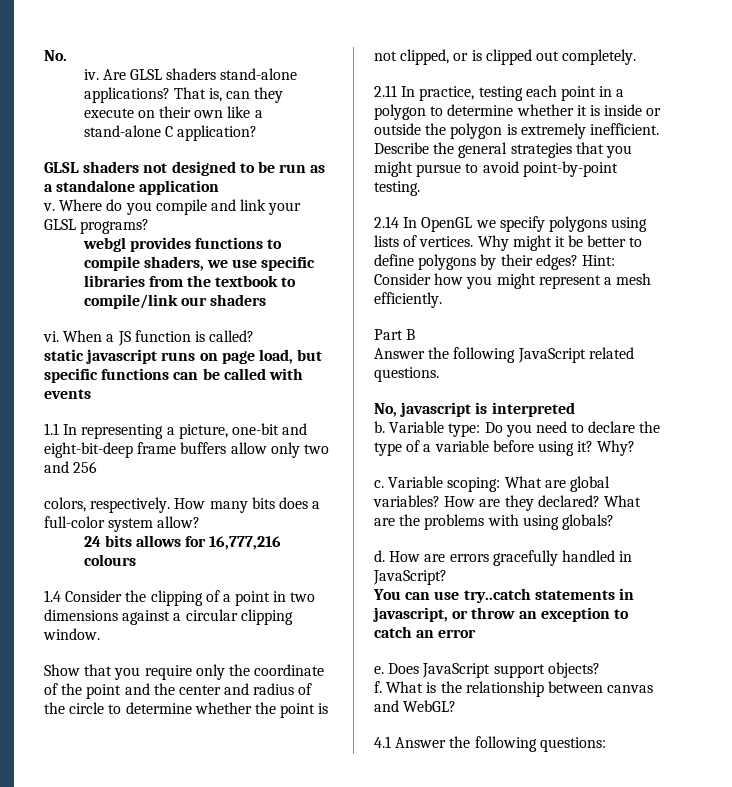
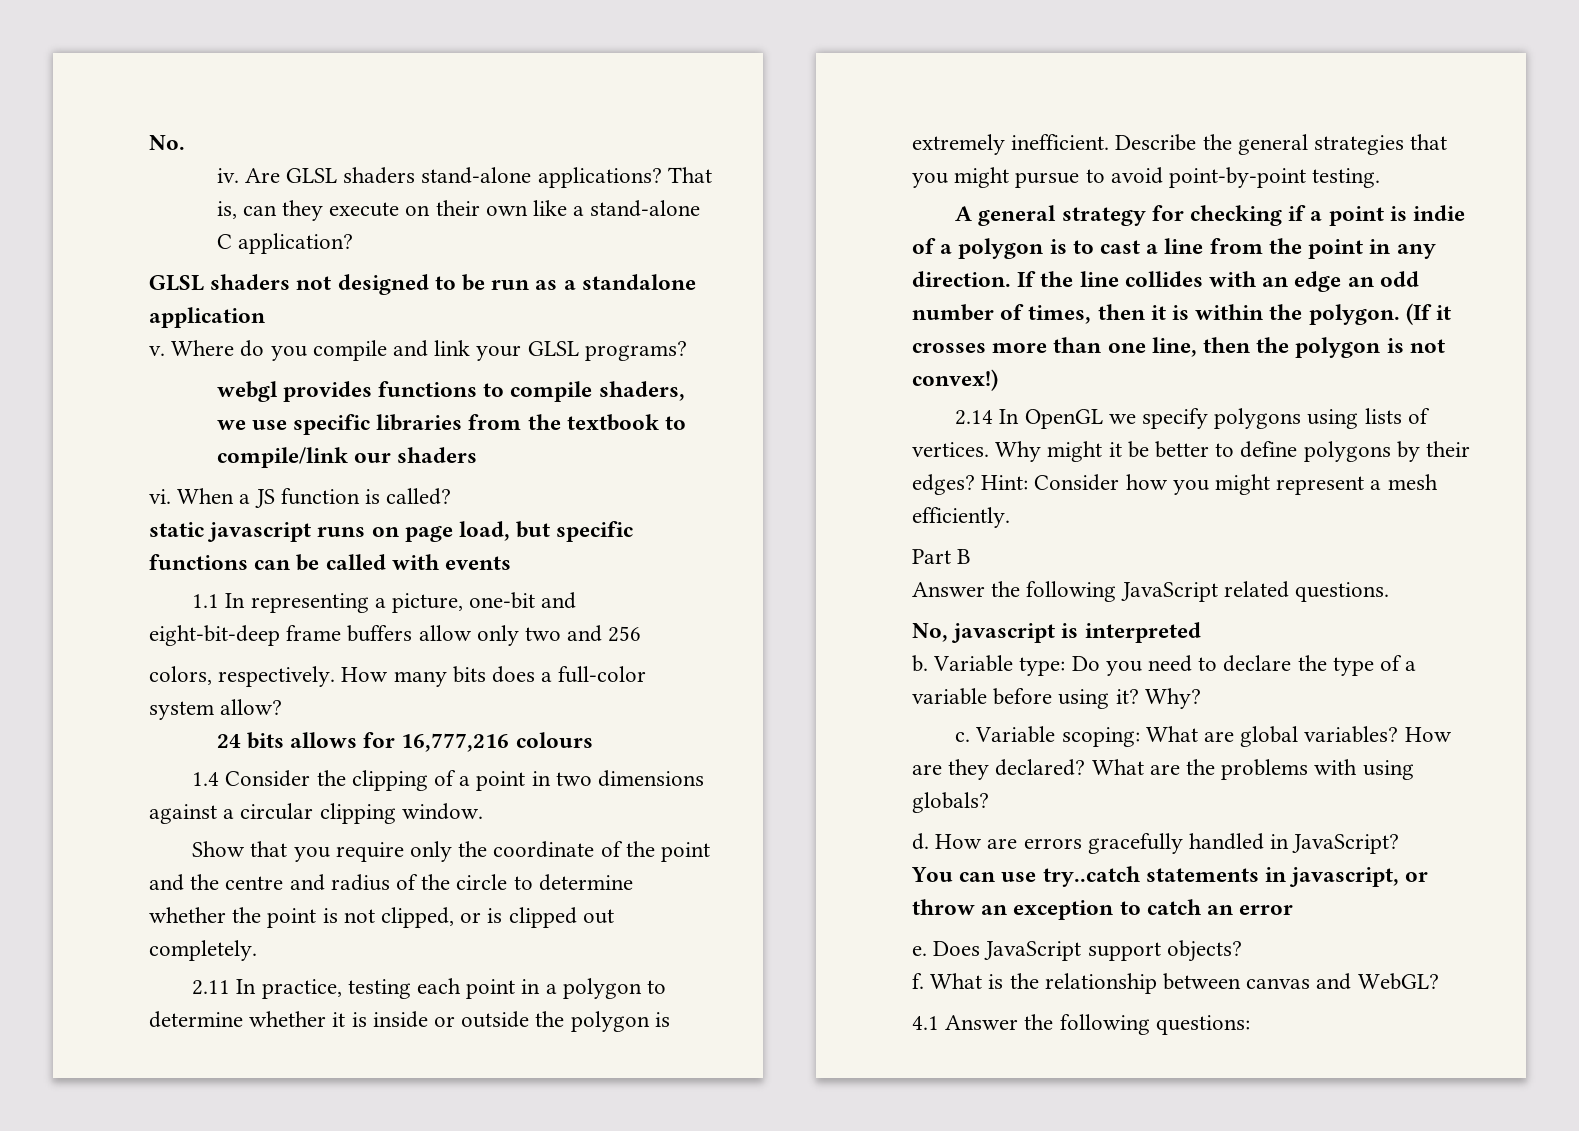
[178,685,221,695] center -> [225,876,284,890] centre
(420, 188) none -> [955,205,1466,226] [912,238,1436,259] [912,271,1419,292] [912,303,1452,325] [912,337,1445,358] [912,369,998,391] // A general strategy for checking if a point is indie of a polygon is to cast a line from the point in any direction. If the line collides with an edge an odd number of times, then it is within the polygon. (If it crosses more than one line, then the polygon is not convex!)

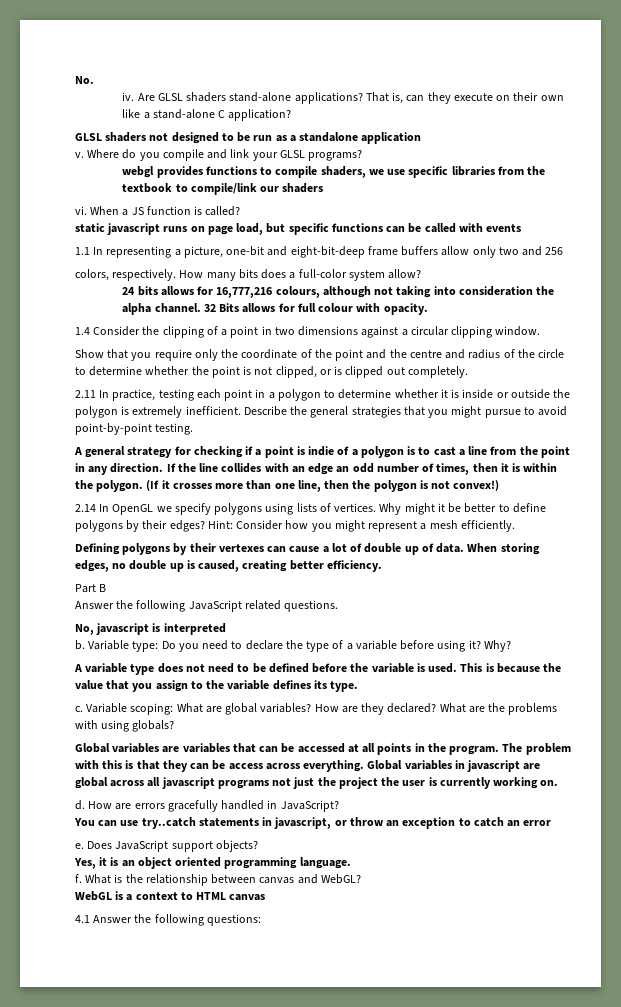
[515,732,593,748] colours -> [275,286,555,298] [122,303,428,315] colours, although not taking into consideration the alpha channel. 32 Bits allows for full colour with opacity.
(1010, 517) none -> [75,543,540,555] [75,560,382,572] // Defining polygons by their vertexes can cause a lot of double up of data. When storing edges, no double up is caused, creating better efficiency.
(1201, 698) none -> [74,663,562,675] [75,680,359,692] // A variable type does not need to be defined before the variable is used. This is because the value that you assign to the variable defines its type.
(989, 802) none -> [75,743,571,755] [75,760,541,772] [75,777,559,789] // Global variables are variables that can be accessed at all points in the program. The problem with this is that they can be access across everything. Global variables in javascript are global across all javascript programs not just the project the user is currently working on.
(1242, 951) none -> [74,857,351,869] // Yes, it is an object oriented programming language.
(1439, 981) none -> [75,891,266,901] // WebGL is a context to HTML canvas

